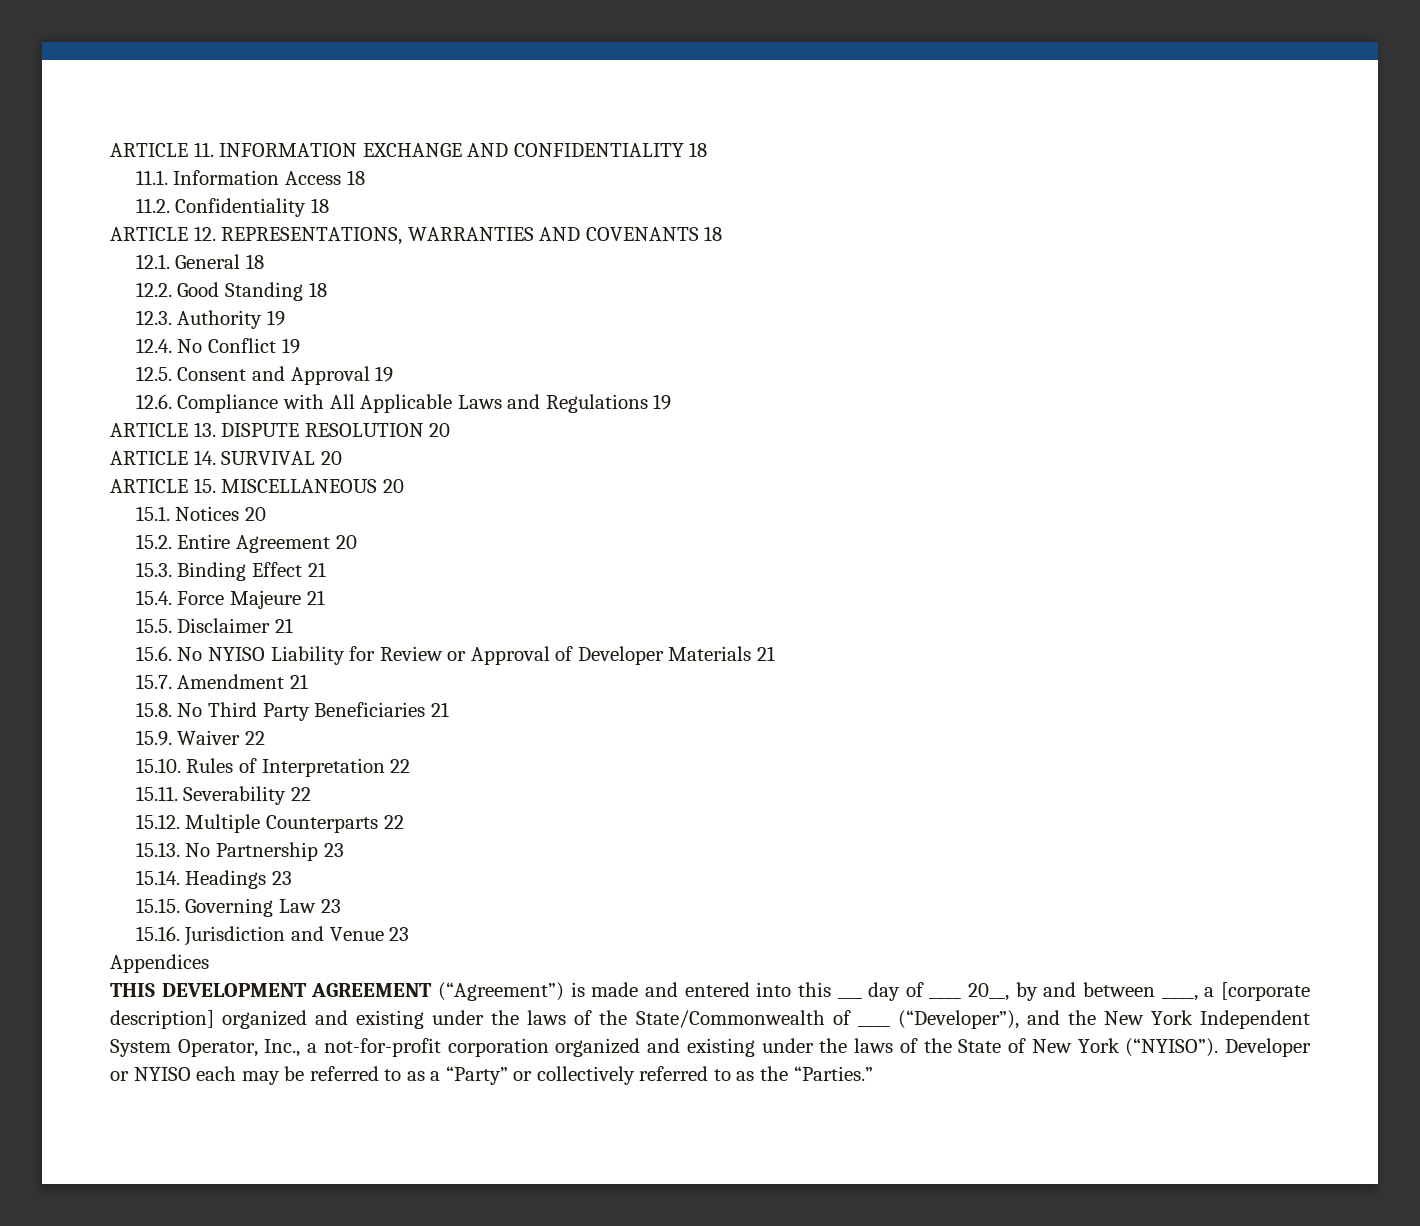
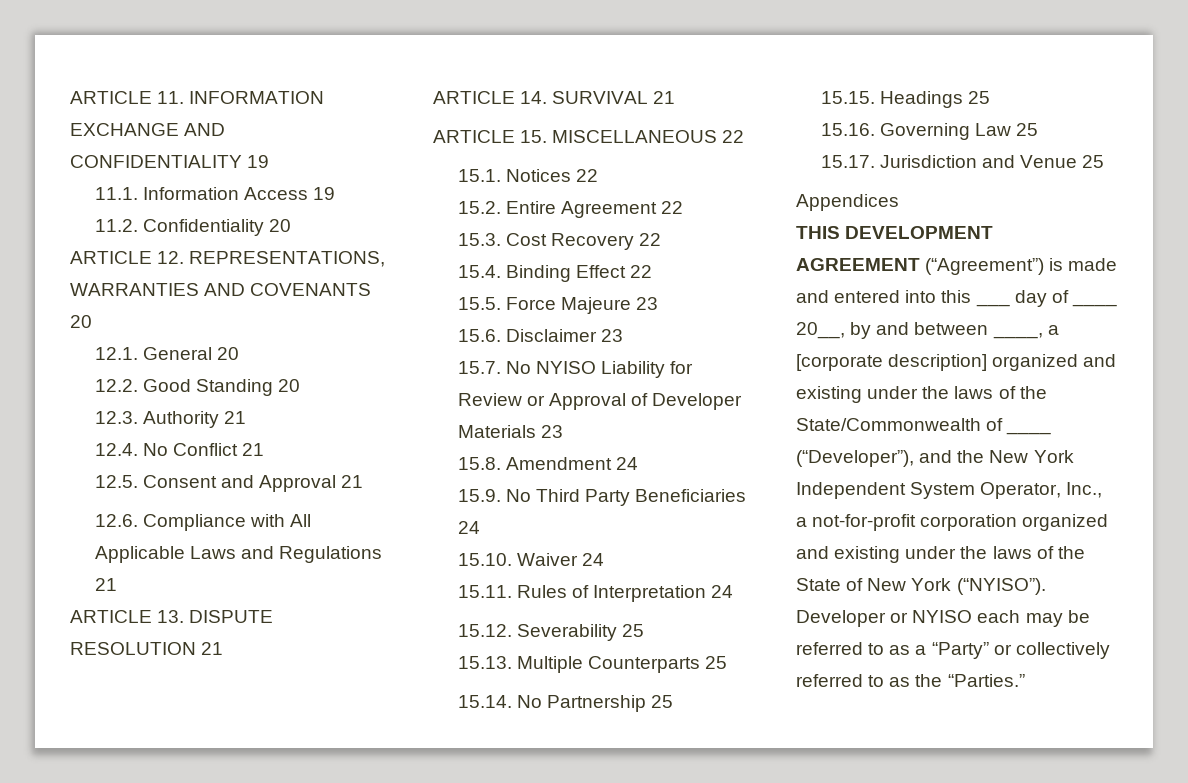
[689,142,708,157] 18 -> [247,155,270,168] 19
[346,170,365,185] 18 -> [313,187,336,200] 19
[310,198,329,213] 18 -> [269,219,292,232] 20
[704,226,723,241] 18 -> [70,315,92,328] 20
[245,254,264,269] 18 -> [217,347,240,360] 20
[308,282,327,297] 18 -> [278,379,301,392] 20
[266,310,285,326] 19 -> [224,411,247,424] 21
[281,338,300,354] 19 -> [242,443,265,456] 21
[375,366,394,382] 19 -> [341,475,364,488] 21
[653,394,672,410] 19 -> [94,578,117,591] 21
[429,423,451,437] 20 -> [201,642,224,655] 21
[320,451,342,465] 20 -> [653,91,676,104] 21
[382,479,404,493] 20 -> [722,130,745,143] 22
[244,507,266,521] 20 -> [576,169,599,182] 22
[335,535,357,549] 20 -> [661,201,684,214] 22
[177,562,326,581] [135,590,325,609] [135,618,293,633] [135,646,172,661] Binding Effect 21 // 15.4. Force Majeure 21 // 15.5. Disclaimer 21 // 15.6. -> [506,233,662,250] [457,265,653,282] [457,297,659,314] [457,329,624,342] [457,361,501,374] Cost Recovery 22 // 15.4. Binding Effect 22 // 15.5. Force Majeure 23 // 15.6. Disclaimer 23 // 15.7.
[756,646,775,661] [135,674,308,689] [135,702,449,721] [135,730,265,746] [135,758,411,777] [135,786,311,805] [135,814,404,833] [135,842,344,861] [135,870,292,889] [135,898,341,917] [135,926,180,941] 21 // 15.7. Amendment 21 // 15.8. No Third Party Beneficiaries 21 // 15.9. Waiver 22 // 15.10. Rules of Interpretation 22 // 15.11. Severability 22 // 15.12. Multiple Counterparts 22 // 15.13. No Partnership 23 // 15.14. Headings 23 // 15.15. Governing Law 23 // 15.16. -> [541,425,564,438] [457,457,639,470] [457,489,747,506] [457,521,480,534] [457,553,605,566] [457,585,734,602] [457,624,645,641] [457,656,728,673] [457,695,674,712] [820,91,991,108] [820,123,1039,140] [820,155,875,168] 23 // 15.8. Amendment 24 // 15.9. No Third Party Beneficiaries 24 // 15.10. Waiver 24 // 15.11. Rules of Interpretation 24 // 15.12. Severability 25 // 15.13. Multiple Counterparts 25 // 15.14. No Partnership 25 // 15.15. Headings 25 // 15.16. Governing Law 25 // 15.17.
[389,927,410,941] 23 -> [1082,155,1105,168] 25

